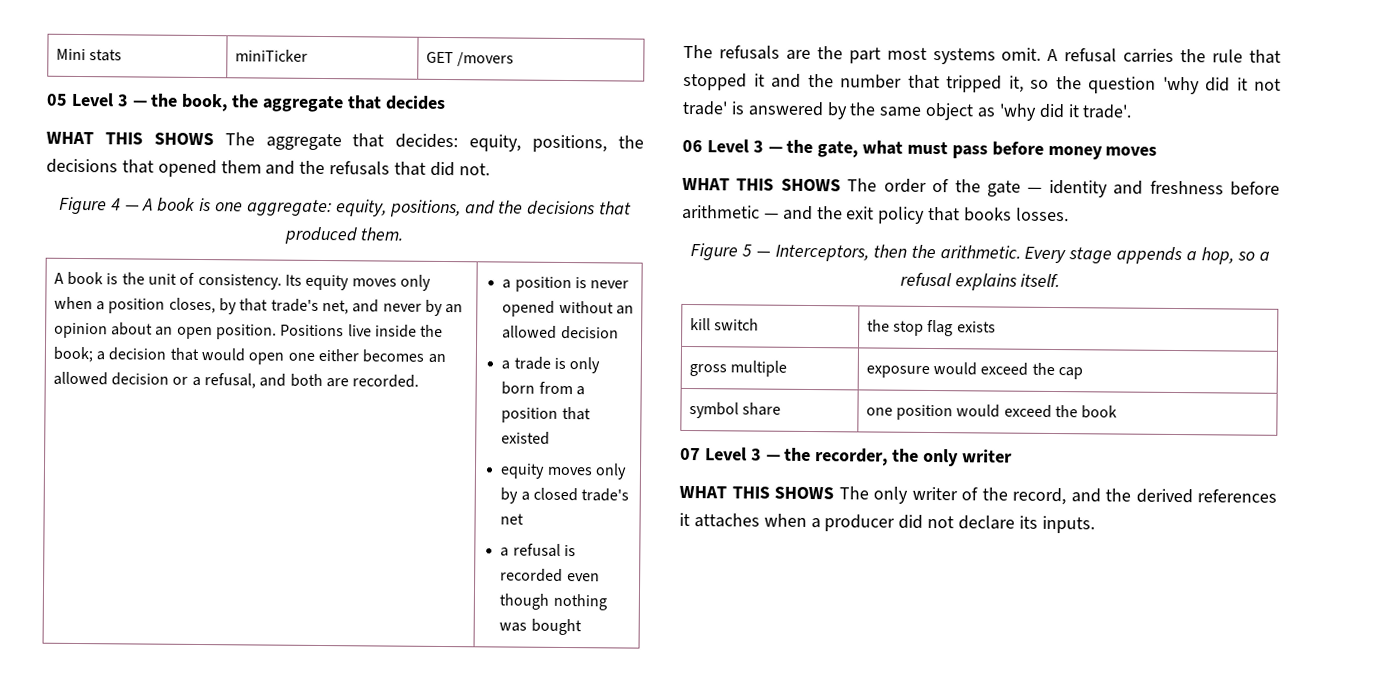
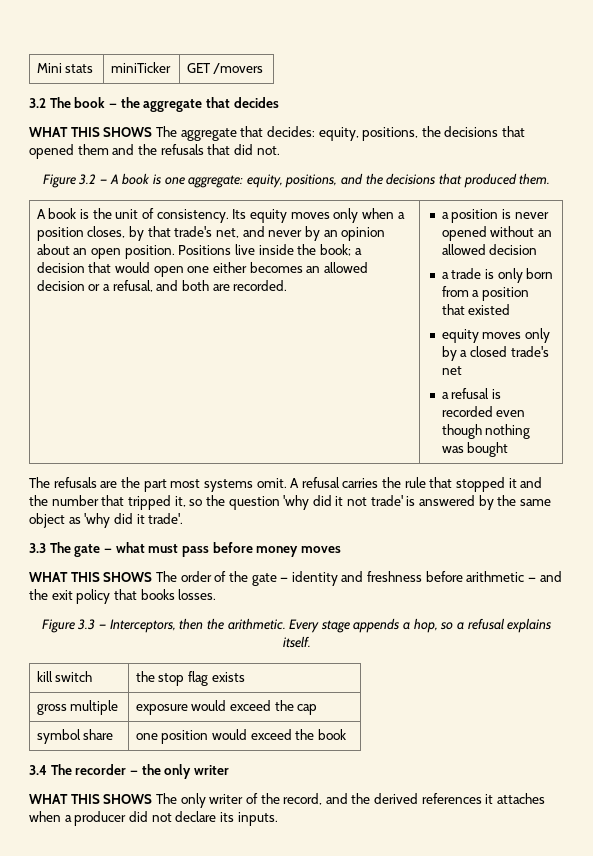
[46,92,229,112] 05 Level 3 — the book, -> [29,97,117,108] 3.2 The book —
[110,198,121,211] 4 -> [78,174,97,185] 3.2
[682,139,859,158] 06 Level 3 — the gate, -> [29,542,112,557] 3.3 The gate —
[742,244,753,257] 5 -> [77,619,96,630] 3.3
[680,447,889,466] 07 Level 3 — the recorder, -> [29,764,138,775] 3.4 The recorder —

